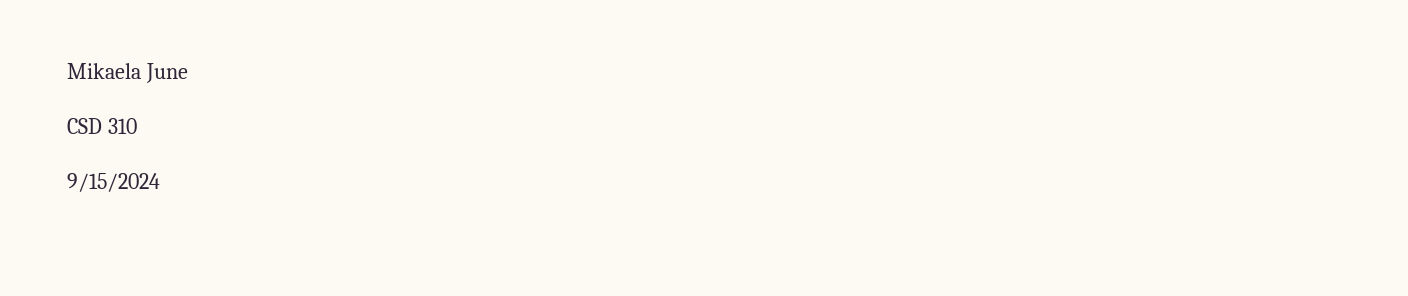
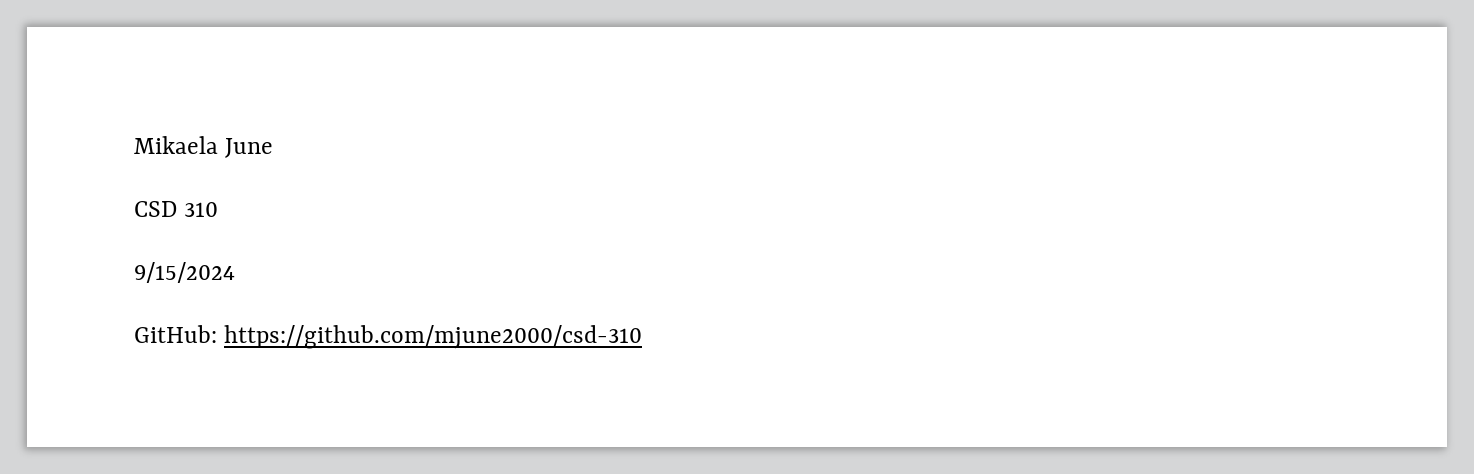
(160, 182) none -> [134,325,643,349] // GitHub: https://github.com/mjune2000/csd-310

